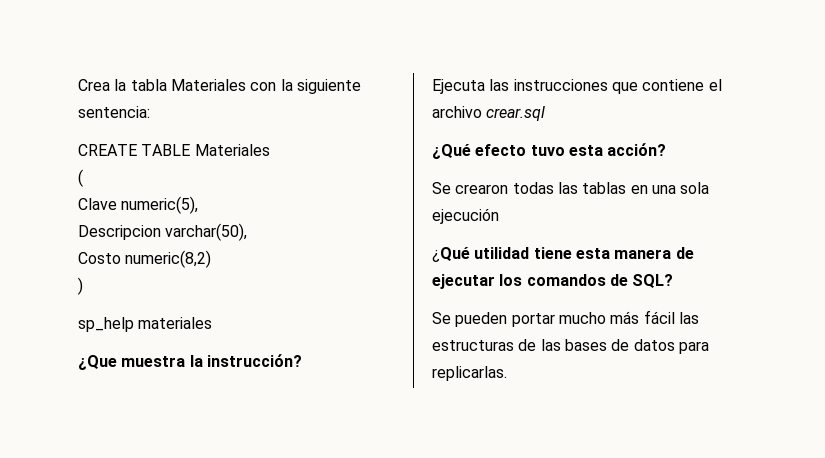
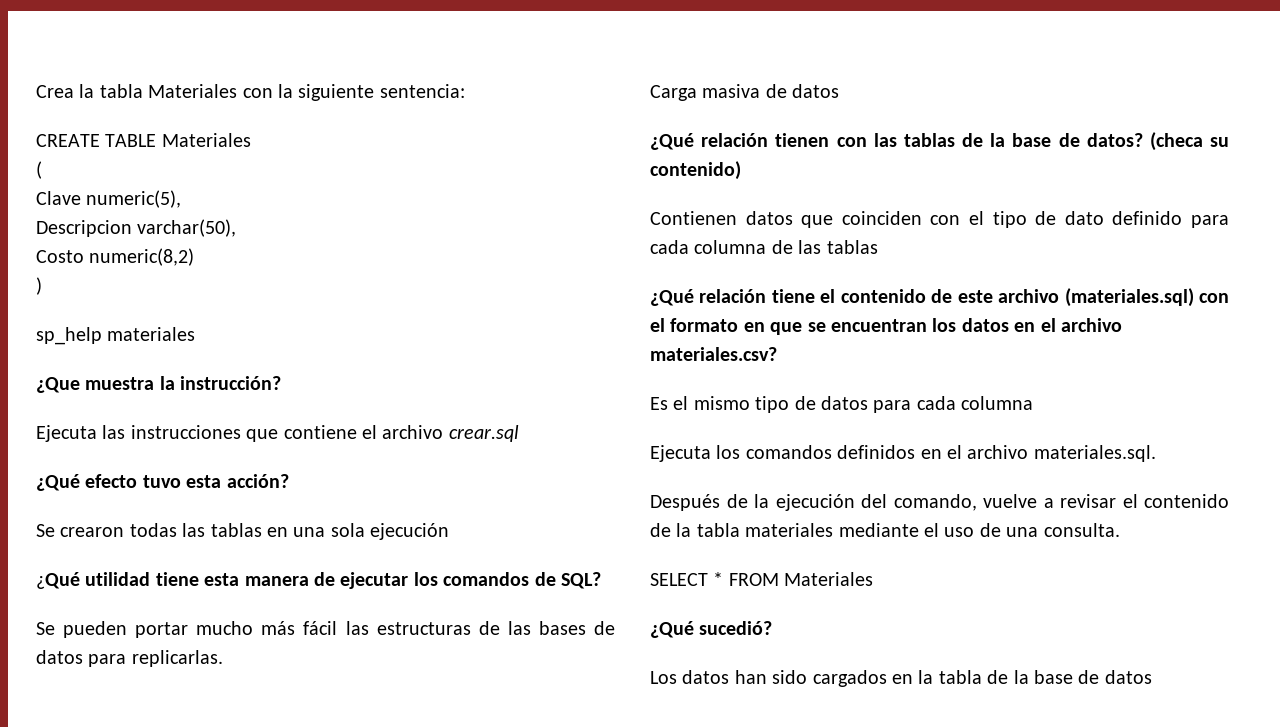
(507, 373) none -> [650,84,840,101] [650,132,1229,151] [650,161,741,180] [650,211,1229,228] [650,240,878,254] [650,288,1229,307] [650,318,1122,335] [650,347,777,361] [650,396,1034,413] [650,445,1156,462] [650,494,1229,511] [650,523,1120,537] [650,572,874,586] [650,621,773,638] [650,670,1152,687] // Carga masiva de datos // ¿Qué relación tienen con las tablas de la base de datos? (checa su contenido) // Contienen datos que coinciden con el tipo de dato definido para cada columna de las tablas // ¿Qué relación tiene el contenido de este archivo (materiales.sql) con el formato en que se encuentran los datos en el archivo materiales.csv? // Es el mismo tipo de datos para cada columna // Ejecuta los comandos definidos en el archivo materiales.sql. // Después de la ejecución del comando, vuelve a revisar el contenido de la tabla materiales mediante el uso de una consulta. // SELECT * FROM Materiales // ¿Qué sucedió? // Los datos han sido cargados en la tabla de la base de datos

